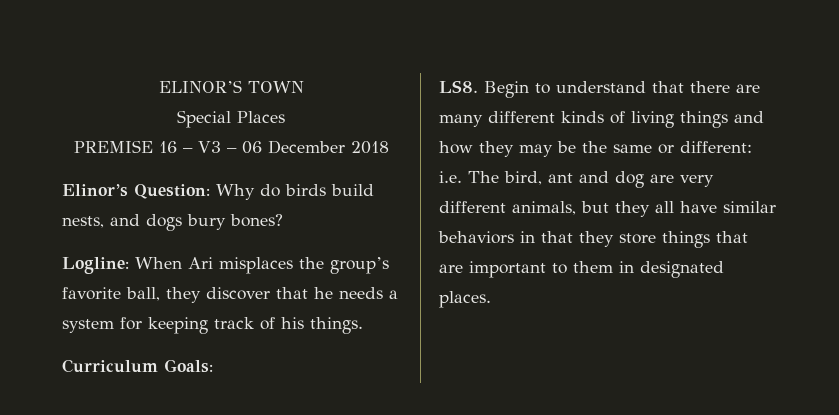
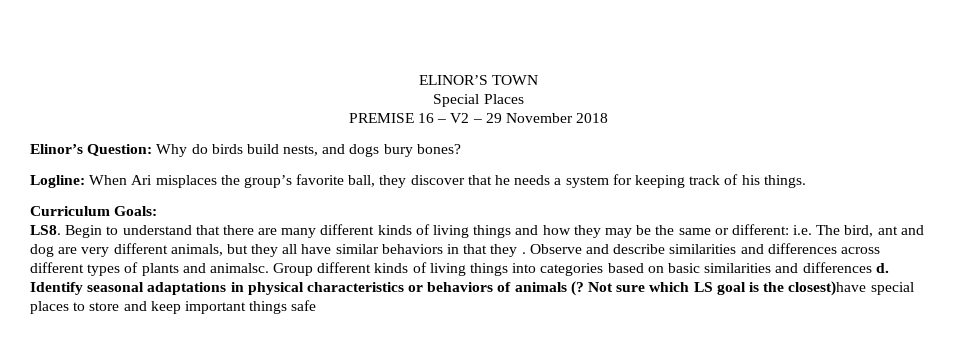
[197,140,345,154] V3 – 06 December -> [450,113,573,123] V2 – 29 November
[619,231,748,248] [439,261,724,278] [439,291,491,308] store things that are important to them in designated places. -> [521,243,880,254] [30,262,889,276] [30,281,914,296] [30,300,317,314] . Observe and describe similarities and differences across different types of plants and animalsc. Group different kinds of living things into categories based on basic similarities and differences d. Identify seasonal adaptations in physical characteristics or behaviors of animals (? Not sure which LS goal is the closest)have special places to store and keep important things safe

